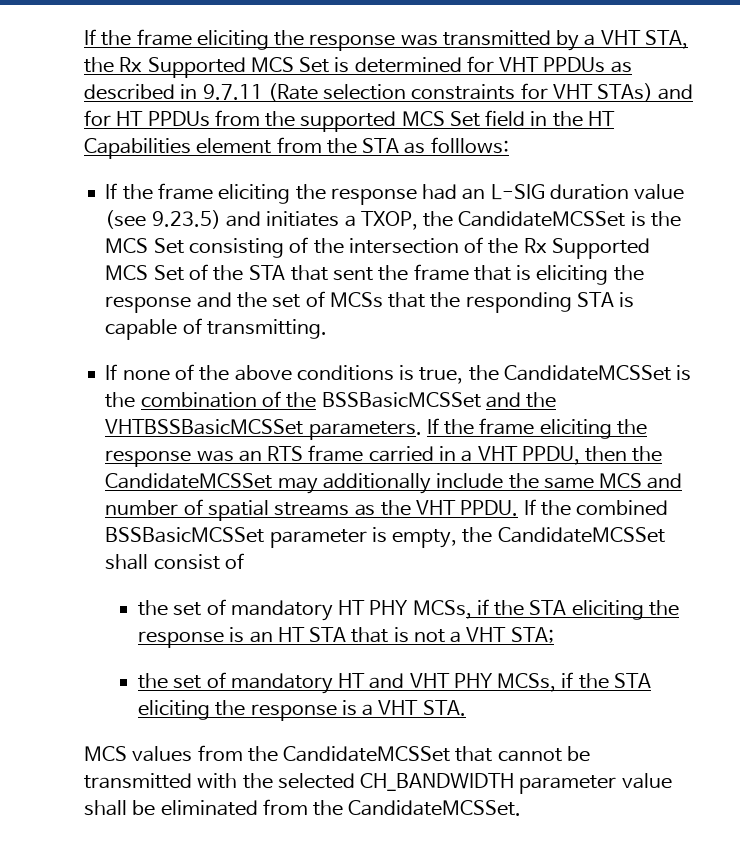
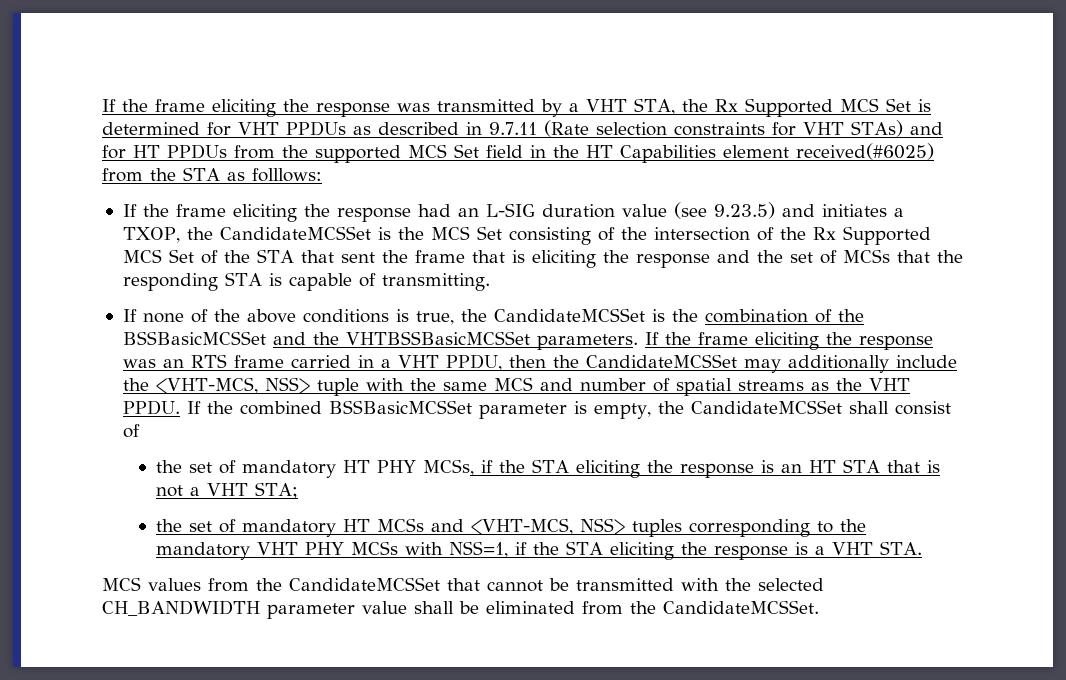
(272, 146) none -> [796,143,934,160] received(#6025)
(539, 481) none -> [155,377,436,396] <VHT-MCS, NSS> tuple with the
[369,673,557,692] and VHT PHY MCSs, -> [377,518,867,537] [156,541,509,560] MCSs and <VHT-MCS, NSS> tuples corresponding to the mandatory VHT PHY MCSs with NSS=1,

